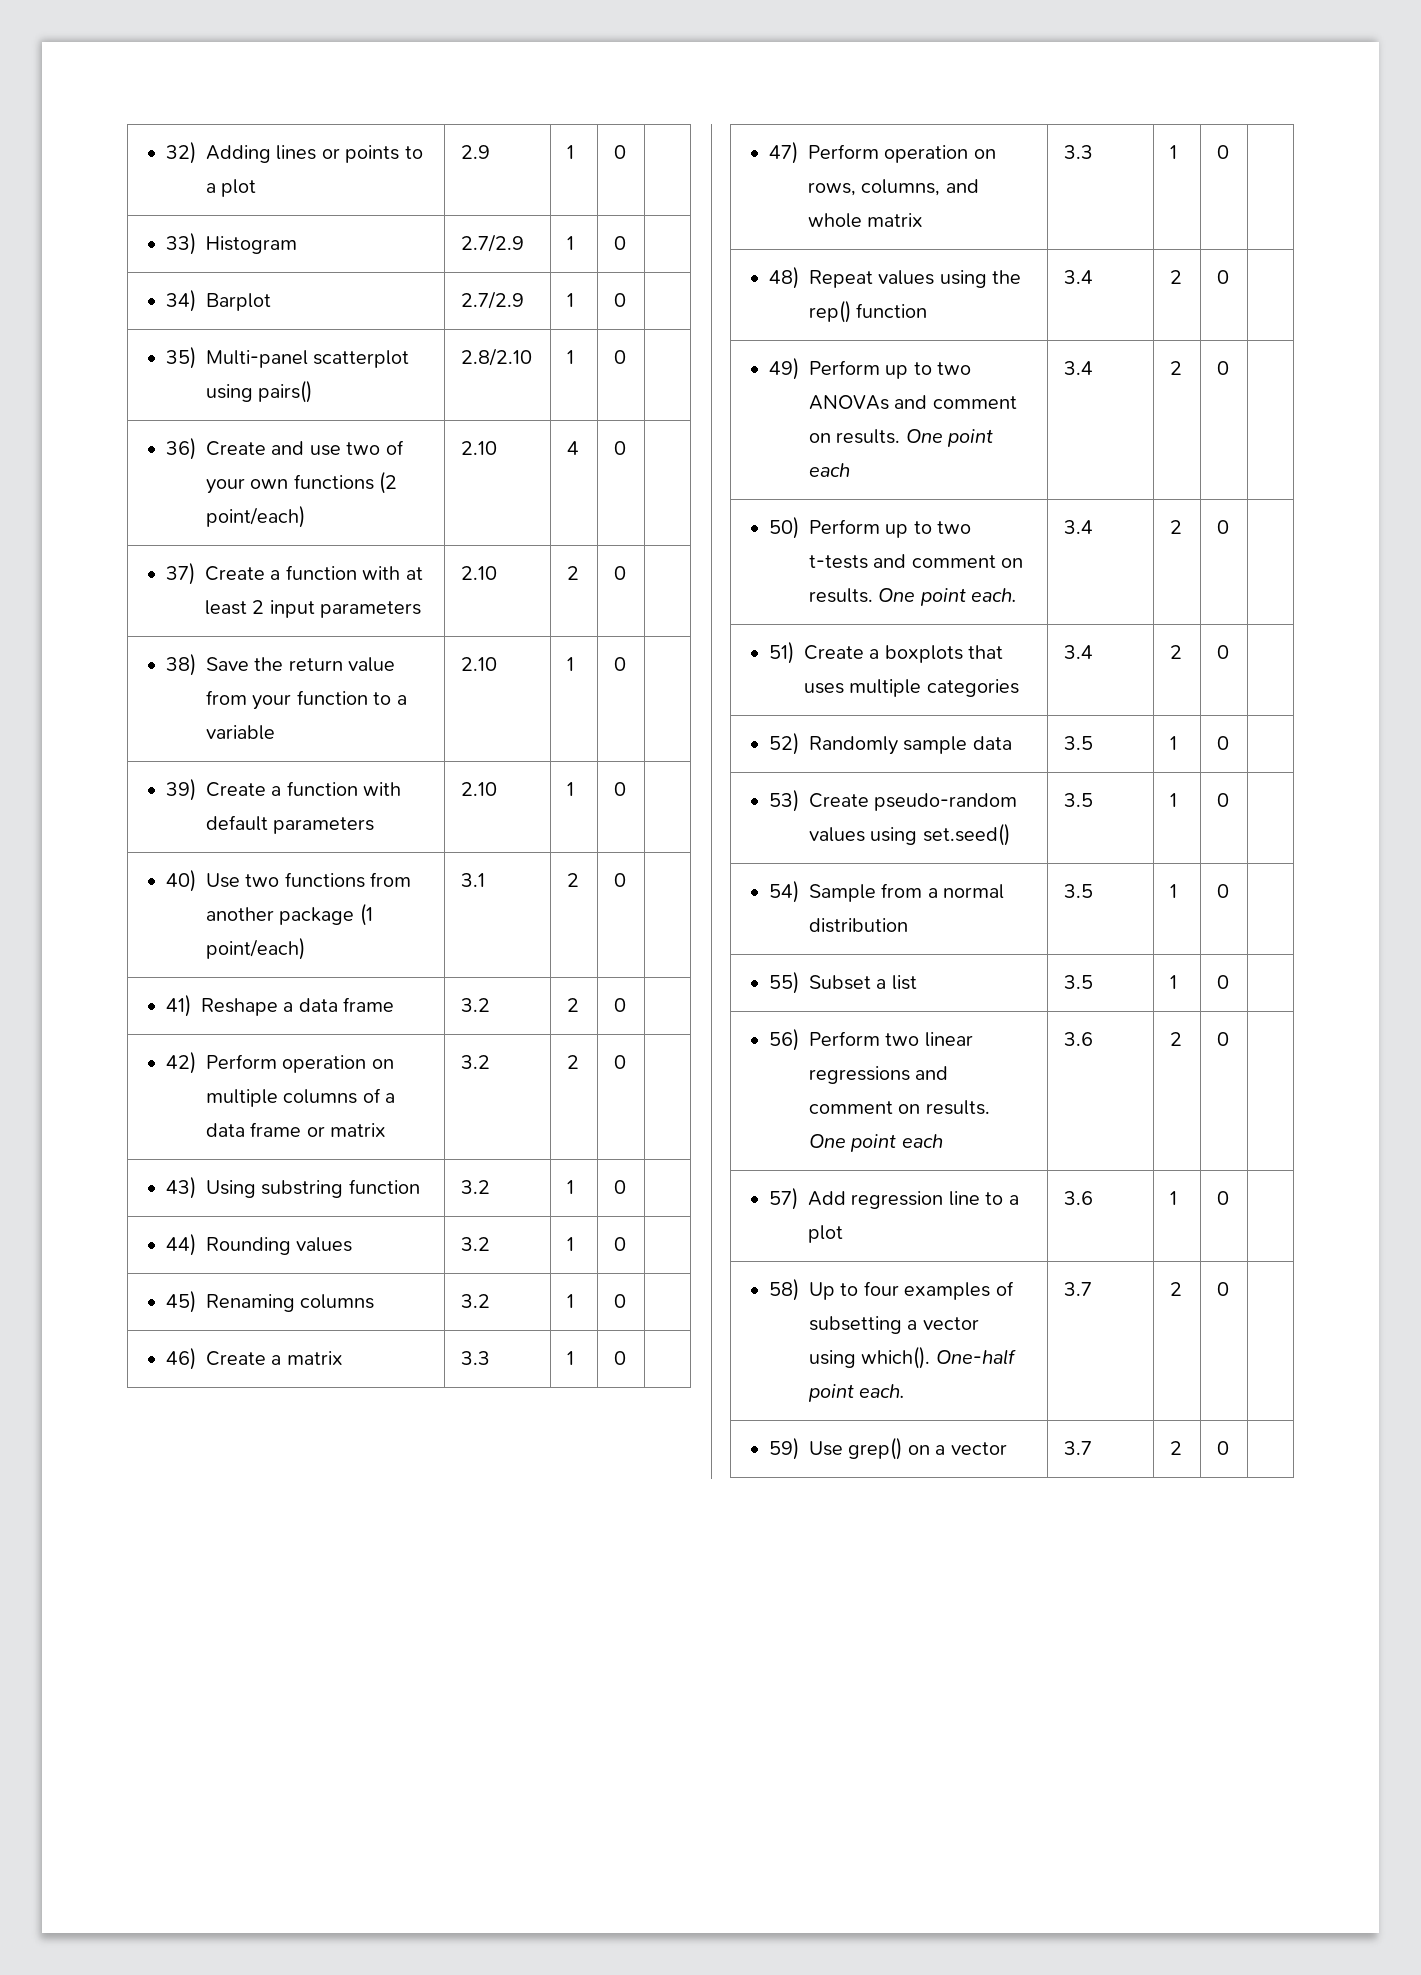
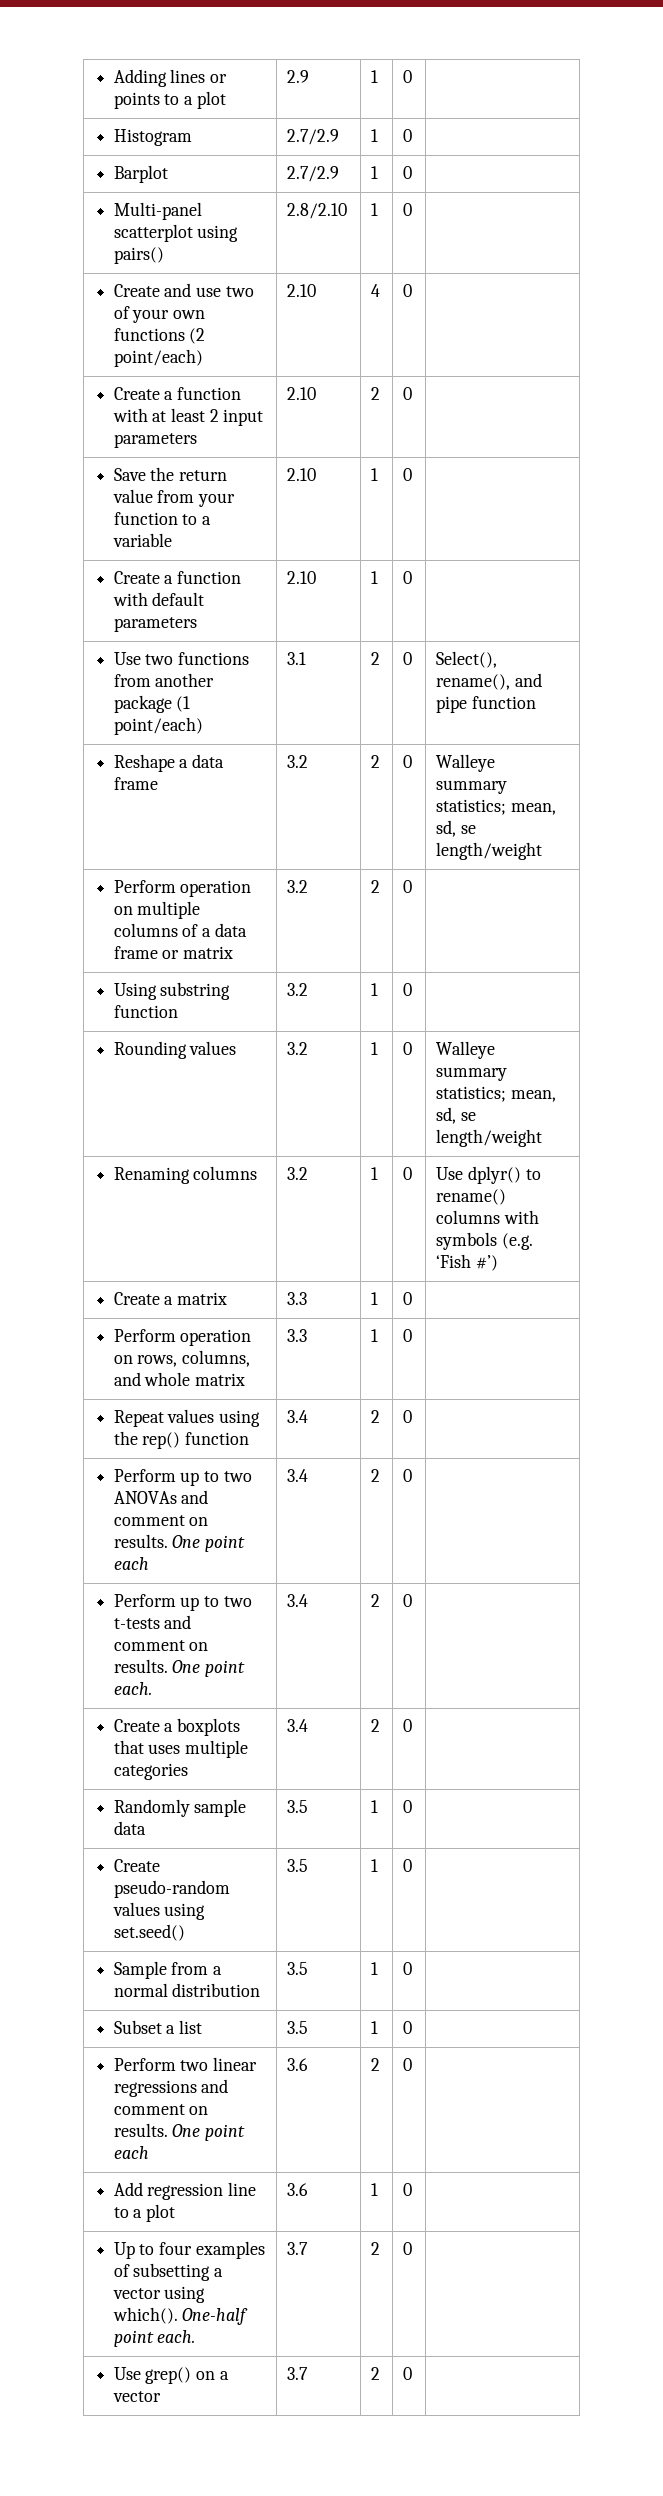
[166,141,197,164] 32) -> (113, 78) none
[166,232,197,255] 33) -> (413, 76) none
[166,289,197,312] 34) -> (413, 135) none
[166,346,197,369] 35) -> (413, 172) none
[166,437,197,460] 36) -> (413, 209) none
[166,562,196,585] 37) -> (413, 290) none
[166,653,197,676] 38) -> (413, 393) none
[166,778,197,801] 39) -> (413, 474) none
[166,869,197,892] 40) -> (413, 577) none
[166,994,192,1017] // 41) -> [436,651,498,668] [436,673,543,690] [436,696,537,713] Select(), rename(), and pipe function //
[166,1051,197,1074] // 42) -> [436,754,496,772] [436,780,508,794] [436,799,557,815] [436,820,477,837] [436,842,543,860] Walleye summary statistics; mean, sd, se length/weight //
[166,1176,197,1199] 43) -> (413, 886) none
[166,1233,197,1256] 44) -> (413, 989) none
[166,1290,197,1313] // 45) -> [436,1041,496,1059] [436,1067,508,1081] [436,1086,557,1102] [436,1107,477,1124] [436,1129,543,1147] Walleye summary statistics; mean, sd, se length/weight //
[166,1347,197,1370] // 46) -> [436,1166,541,1184] [436,1189,507,1205] [436,1210,540,1224] [436,1232,534,1250] [436,1254,499,1271] Use dplyr() to rename() columns with symbols (e.g. ‘Fish #’) //
[769,141,799,164] 47) -> (413, 1298) none
[769,266,800,289] 48) -> (413, 1335) none
[769,357,800,380] 49) -> (413, 1416) none
[769,516,800,539] 50) -> (413, 1475) none
[769,641,795,664] 51) -> (413, 1600) none
[769,732,800,755] 52) -> (413, 1725) none
[769,789,800,812] 53) -> (413, 1806) none
[769,880,800,903] 54) -> (413, 1865) none
[769,971,800,994] 55) -> (413, 1968) none
[769,1028,800,1051] 56) -> (413, 2027) none
[769,1187,799,1210] 57) -> (413, 2064) none
[769,1278,800,1301] 58) -> (413, 2189) none
[769,1437,800,1460] 59) -> (413, 2248) none

